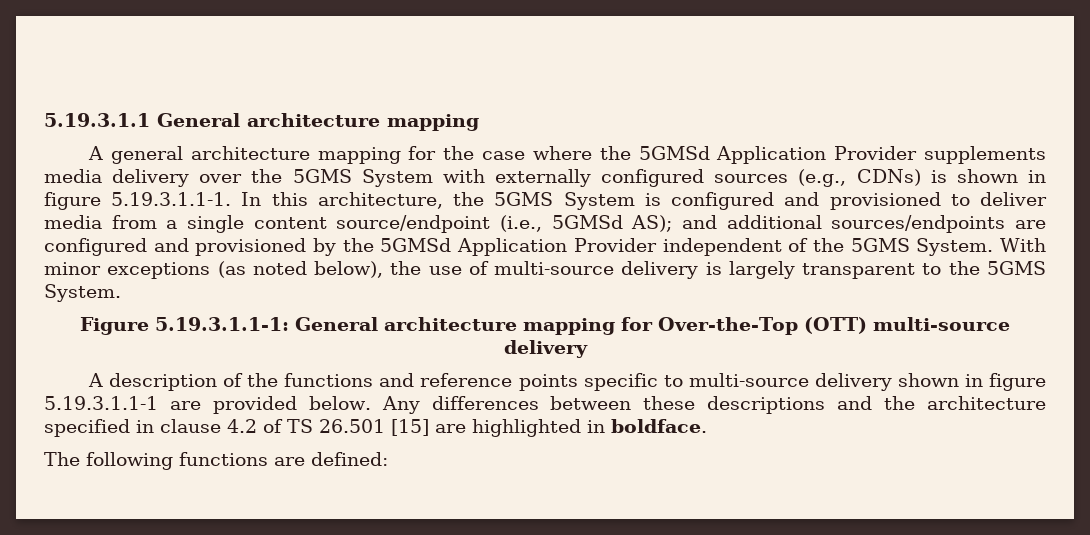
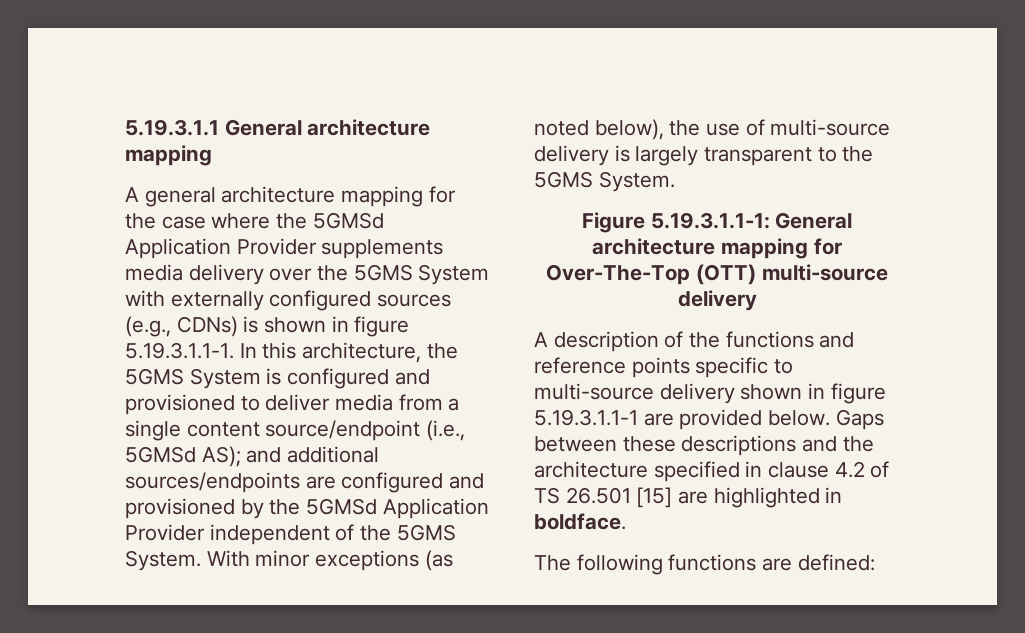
[657,317,799,335] Over-the-Top -> [546,264,691,285] Over-The-Top
[381,396,539,414] Any differences -> [835,409,884,430] Gaps

